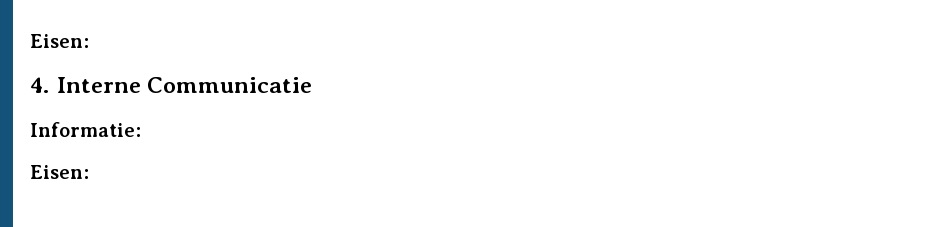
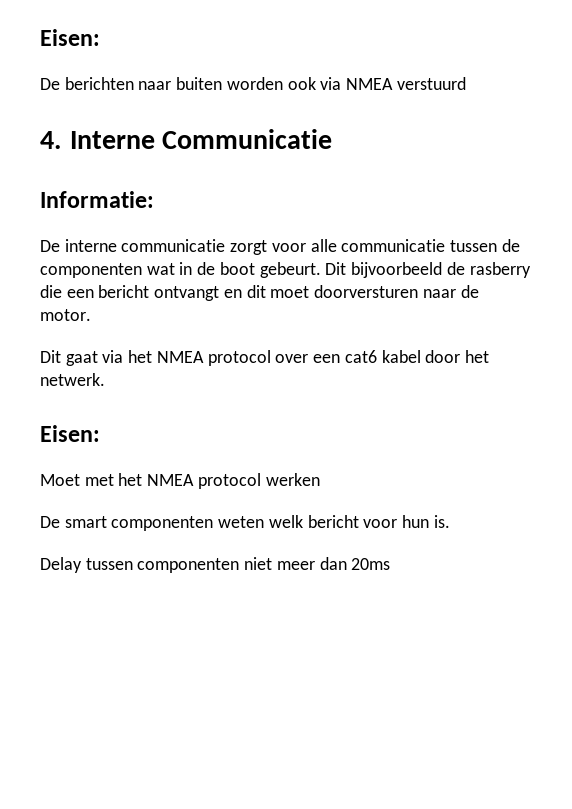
[30,34,89,48] [30,77,312,93] [30,122,141,137] [30,165,89,179] Eisen: // 4. Interne Communicatie // Informatie: // Eisen: -> [40,29,100,46] [40,77,466,90] [40,129,333,149] [40,191,154,208] [40,239,520,255] [40,262,531,278] [40,285,479,301] [40,309,91,321] [40,350,489,366] [40,373,105,386] [40,425,100,442] [40,473,320,489] [40,515,450,531] [40,557,391,573] Eisen: // De berichten naar buiten worden ook via NMEA verstuurd // 4. Interne Communicatie // Informatie: // De interne communicatie zorgt voor alle communicatie tussen de componenten wat in de boot gebeurt. Dit bijvoorbeeld de rasberry die een bericht ontvangt en dit moet doorversturen naar de motor. // Dit gaat via het NMEA protocol over een cat6 kabel door het netwerk. // Eisen: // Moet met het NMEA protocol werken // De smart componenten weten welk bericht voor hun is. // Delay tussen componenten niet meer dan 20ms

